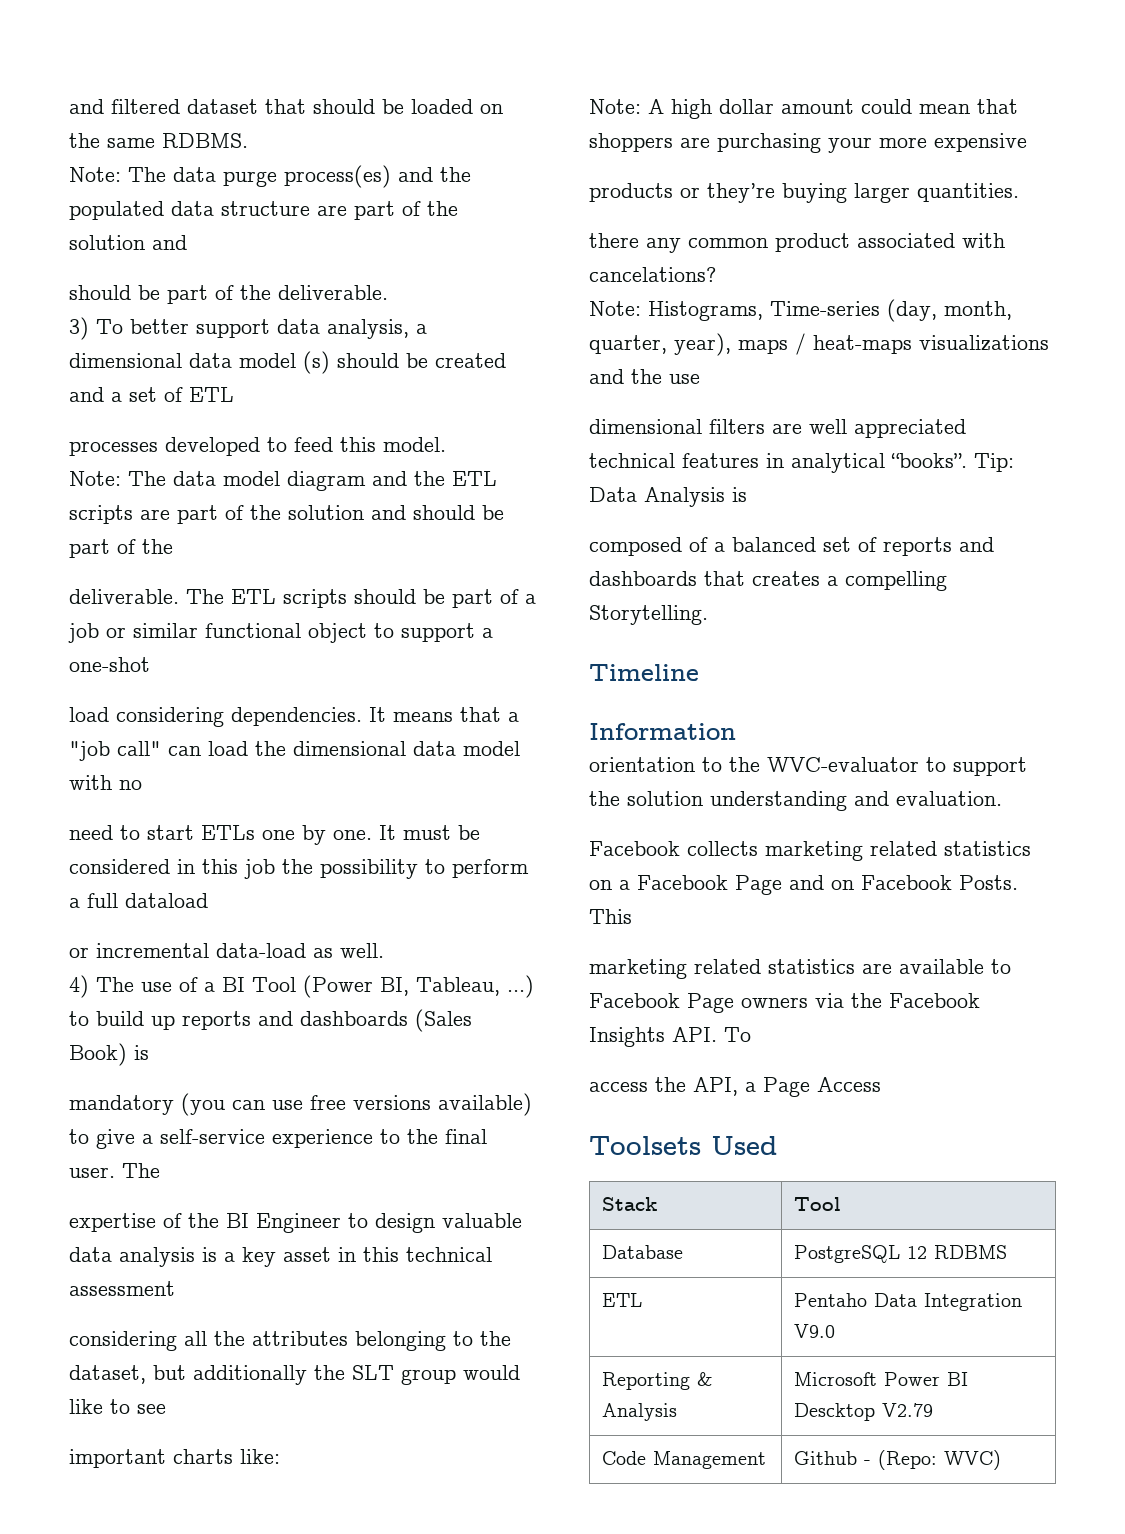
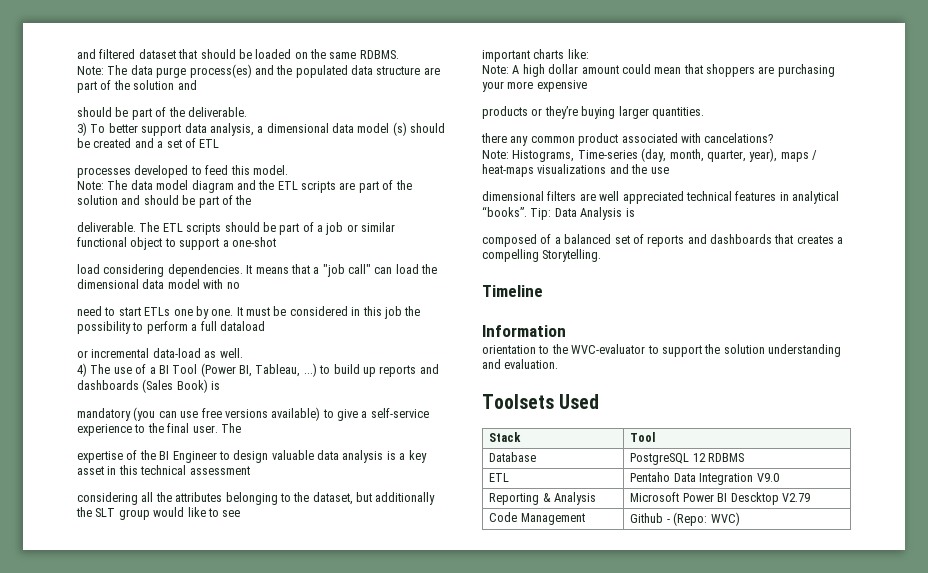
[589,841,1031,861] [589,875,1018,895] [589,909,632,924] [589,959,1011,979] [589,993,980,1013] [589,1027,751,1047] [589,1077,881,1097] // Facebook collects marketing related statistics on a Facebook Page and on Facebook Posts. This // marketing related statistics are available to Facebook Page owners via the Facebook Insights API. To // access the API, a Page Access -> (559, 364) none

